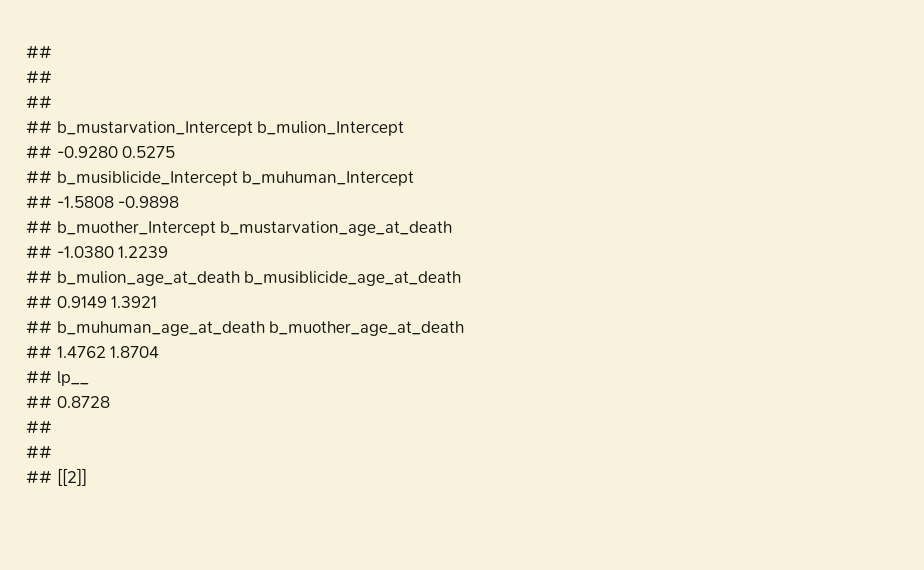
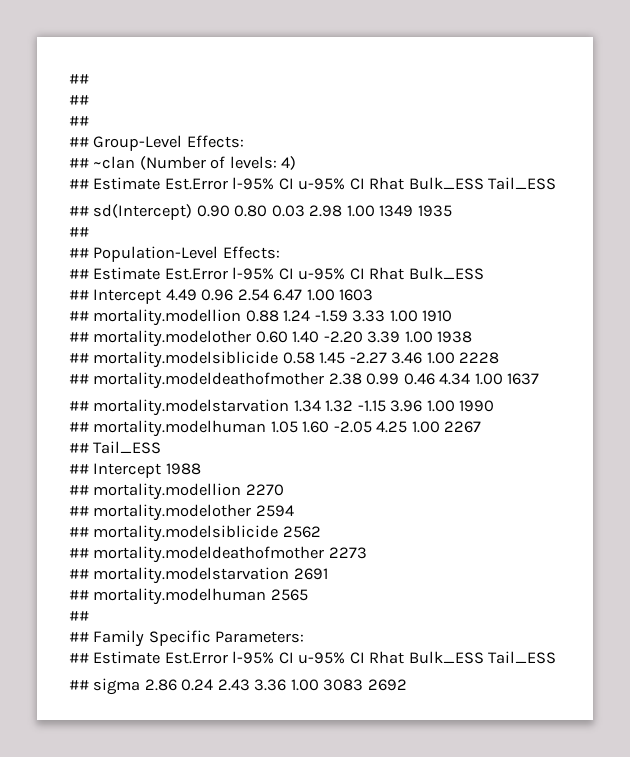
[56,121,405,136] [26,145,176,159] [26,170,415,186] [26,195,180,209] [26,220,453,236] [26,245,169,259] [26,270,462,286] [26,295,158,309] [26,320,465,336] [26,345,160,359] [26,370,89,386] [26,395,110,409] [26,420,52,434] [26,445,52,459] [26,468,87,486] b_mustarvation_Intercept b_mulion_Intercept // ## -0.9280 0.5275 // ## b_musiblicide_Intercept b_muhuman_Intercept // ## -1.5808 -0.9898 // ## b_muother_Intercept b_mustarvation_age_at_death // ## -1.0380 1.2239 // ## b_mulion_age_at_death b_musiblicide_age_at_death // ## 0.9149 1.3921 // ## b_muhuman_age_at_death b_muother_age_at_death // ## 1.4762 1.8704 // ## lp__ // ## 0.8728 // ## // ## // ## [[2]] -> [93,135,244,151] [69,156,297,170] [69,177,557,190] [69,204,452,220] [69,227,89,237] [69,246,280,262] [69,267,484,280] [69,289,374,304] [69,309,453,326] [69,330,473,347] [69,351,500,368] [69,372,540,389] [69,399,495,416] [69,420,482,437] [69,441,162,454] [69,463,201,478] [69,483,284,500] [69,504,294,521] [69,525,321,542] [69,546,367,563] [69,567,328,584] [69,588,308,605] [69,611,89,621] [69,630,305,647] [69,651,557,664] [69,678,407,695] Group-Level Effects: // ## ~clan (Number of levels: 4) // ## Estimate Est.Error l-95% CI u-95% CI Rhat Bulk_ESS Tail_ESS // ## sd(Intercept) 0.90 0.80 0.03 2.98 1.00 1349 1935 // ## // ## Population-Level Effects: // ## Estimate Est.Error l-95% CI u-95% CI Rhat Bulk_ESS // ## Intercept 4.49 0.96 2.54 6.47 1.00 1603 // ## mortality.modellion 0.88 1.24 -1.59 3.33 1.00 1910 // ## mortality.modelother 0.60 1.40 -2.20 3.39 1.00 1938 // ## mortality.modelsiblicide 0.58 1.45 -2.27 3.46 1.00 2228 // ## mortality.modeldeathofmother 2.38 0.99 0.46 4.34 1.00 1637 // ## mortality.modelstarvation 1.34 1.32 -1.15 3.96 1.00 1990 // ## mortality.modelhuman 1.05 1.60 -2.05 4.25 1.00 2267 // ## Tail_ESS // ## Intercept 1988 // ## mortality.modellion 2270 // ## mortality.modelother 2594 // ## mortality.modelsiblicide 2562 // ## mortality.modeldeathofmother 2273 // ## mortality.modelstarvation 2691 // ## mortality.modelhuman 2565 // ## // ## Family Specific Parameters: // ## Estimate Est.Error l-95% CI u-95% CI Rhat Bulk_ESS Tail_ESS // ## sigma 2.86 0.24 2.43 3.36 1.00 3083 2692

